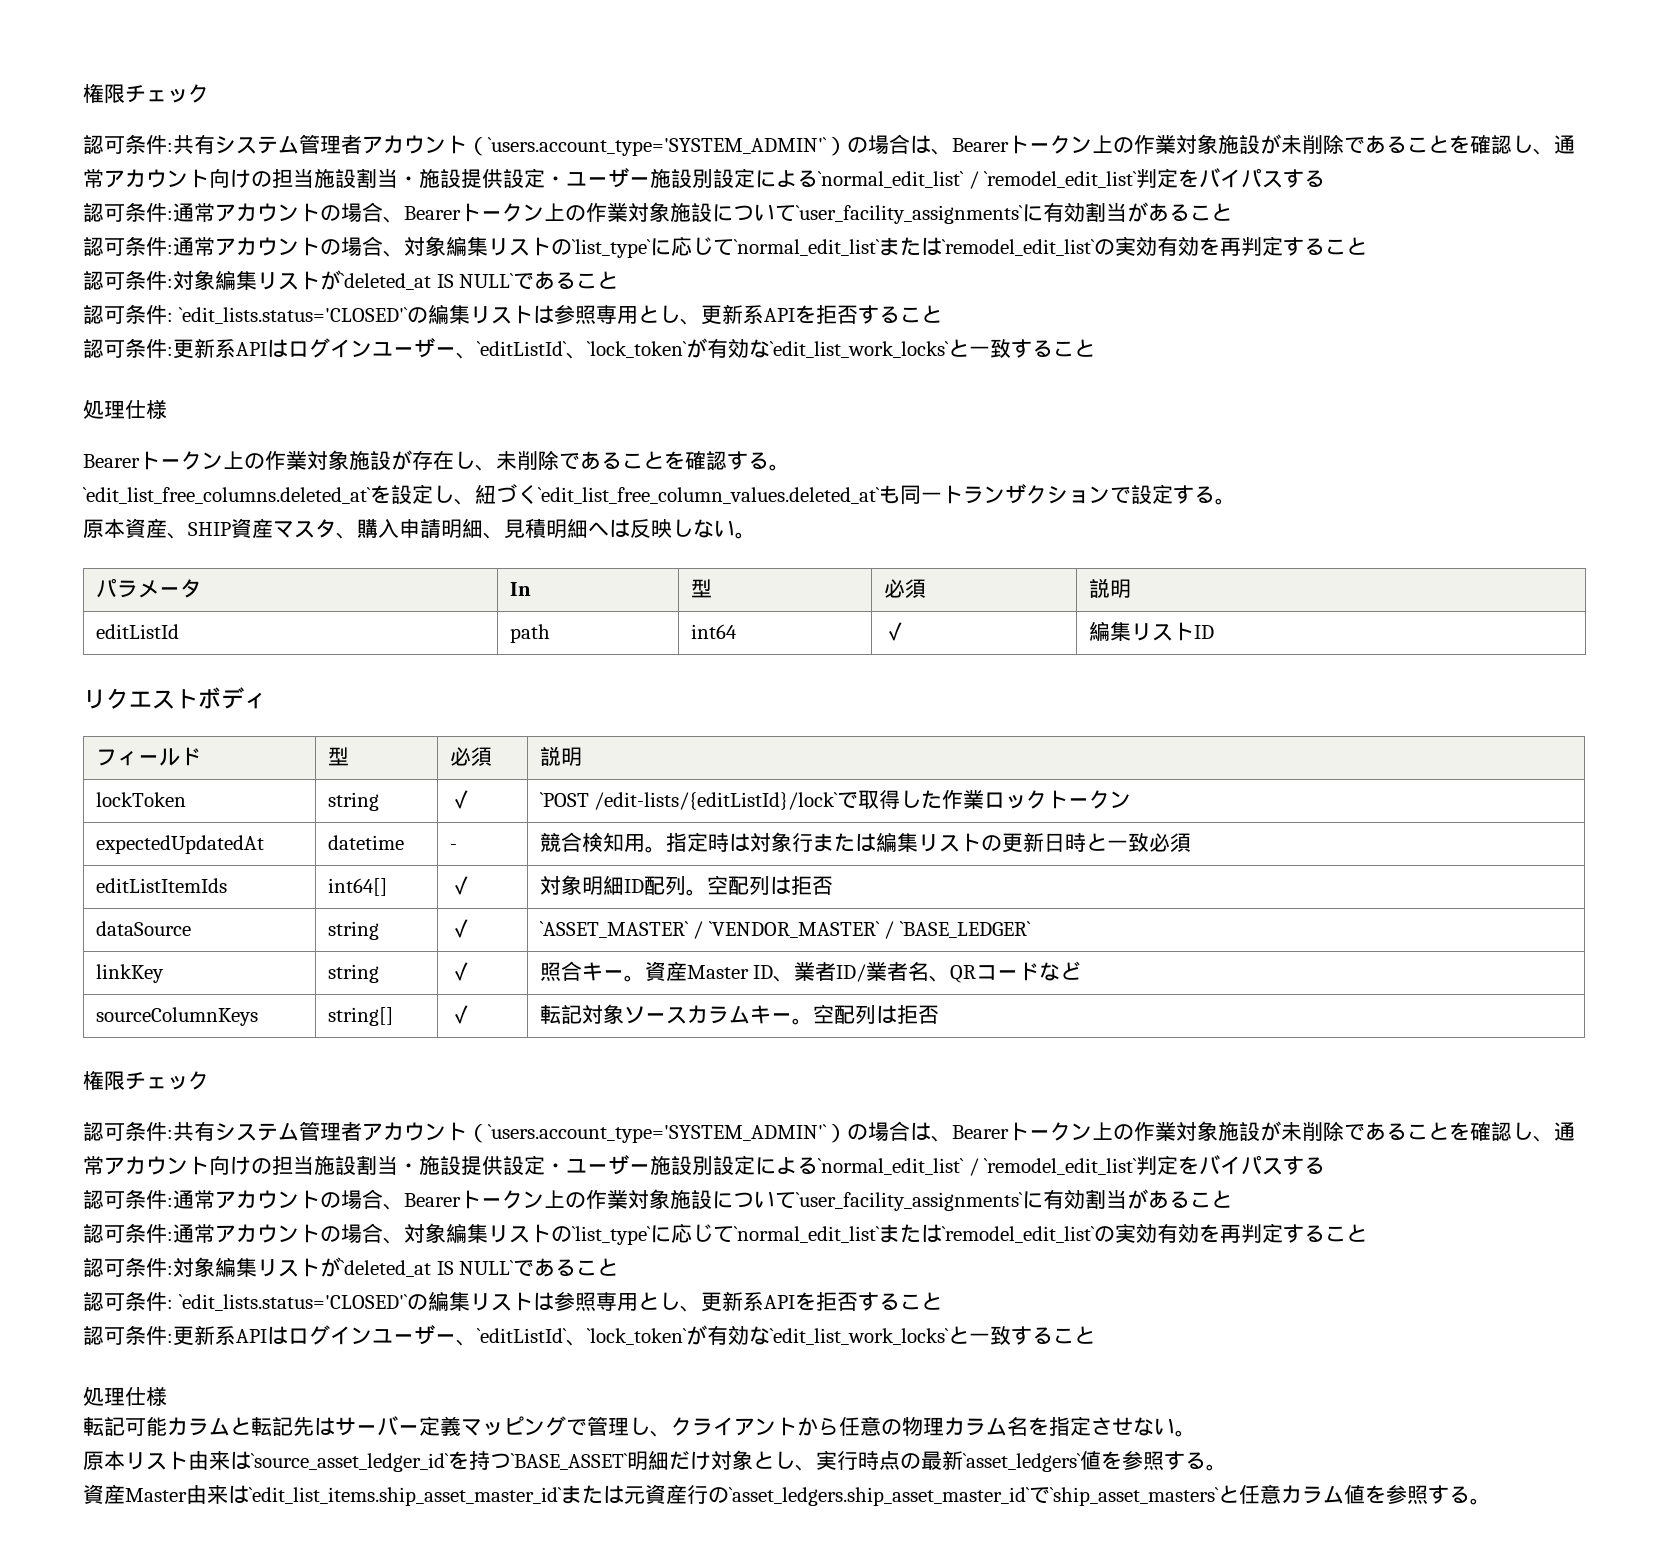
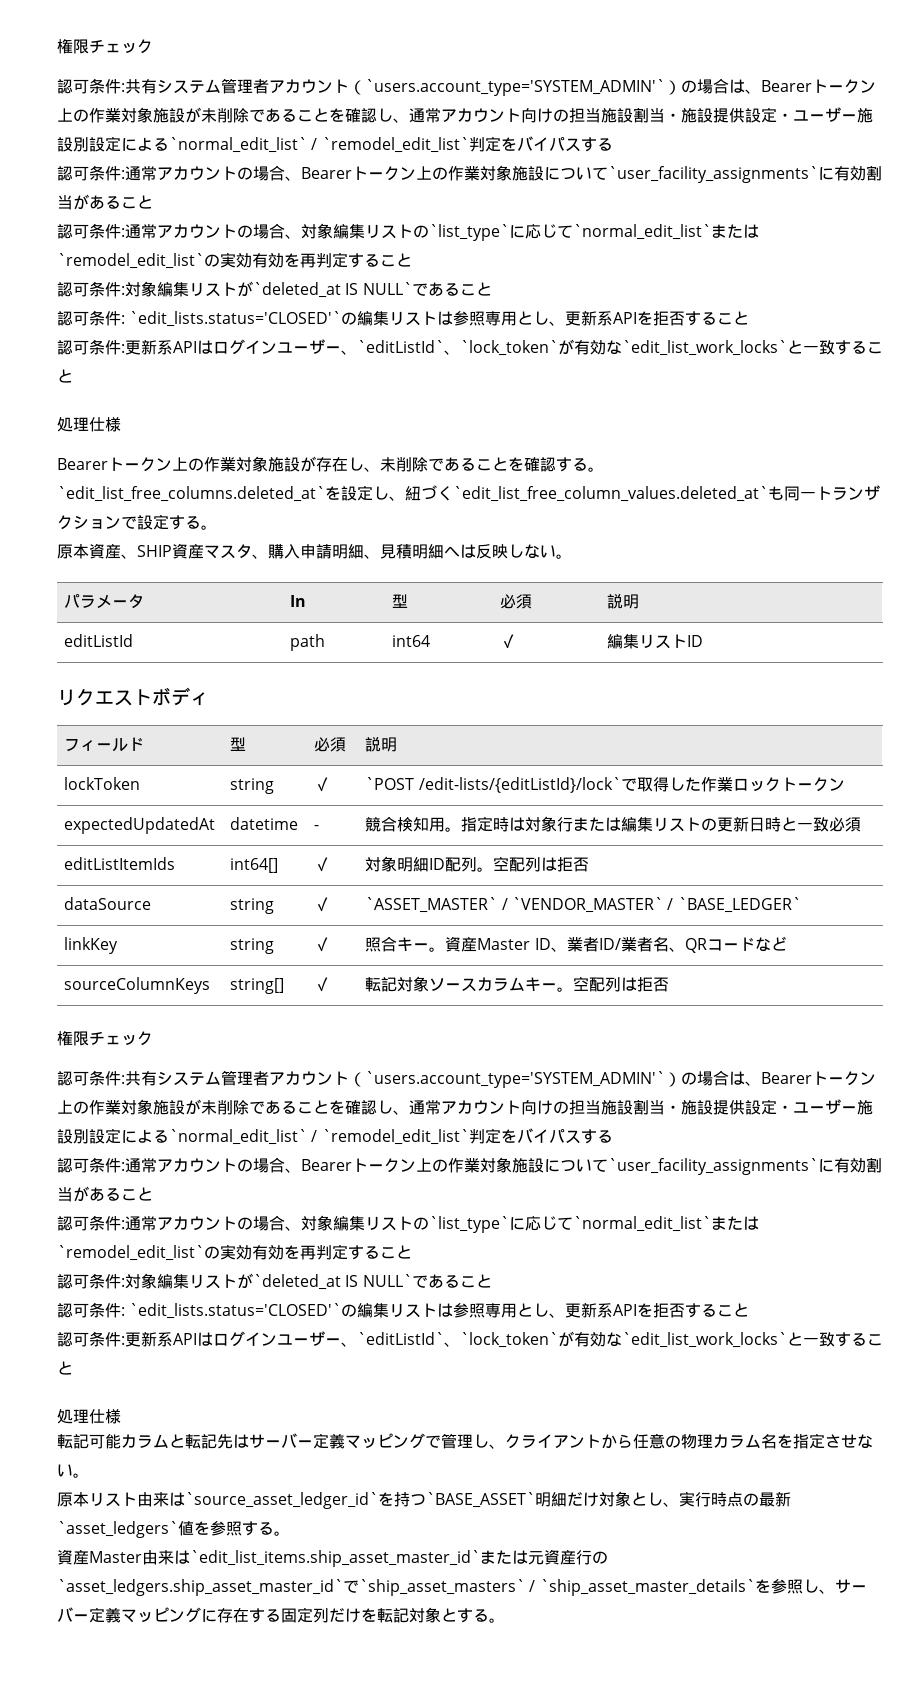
[1218,1484,1428,1504] と任意カラム値を参照 -> [529,1579,867,1596] [57,1607,457,1623] / `ship_asset_master_details`を参照し、サーバー定義マッピングに存在する固定列だけを転記対象と

